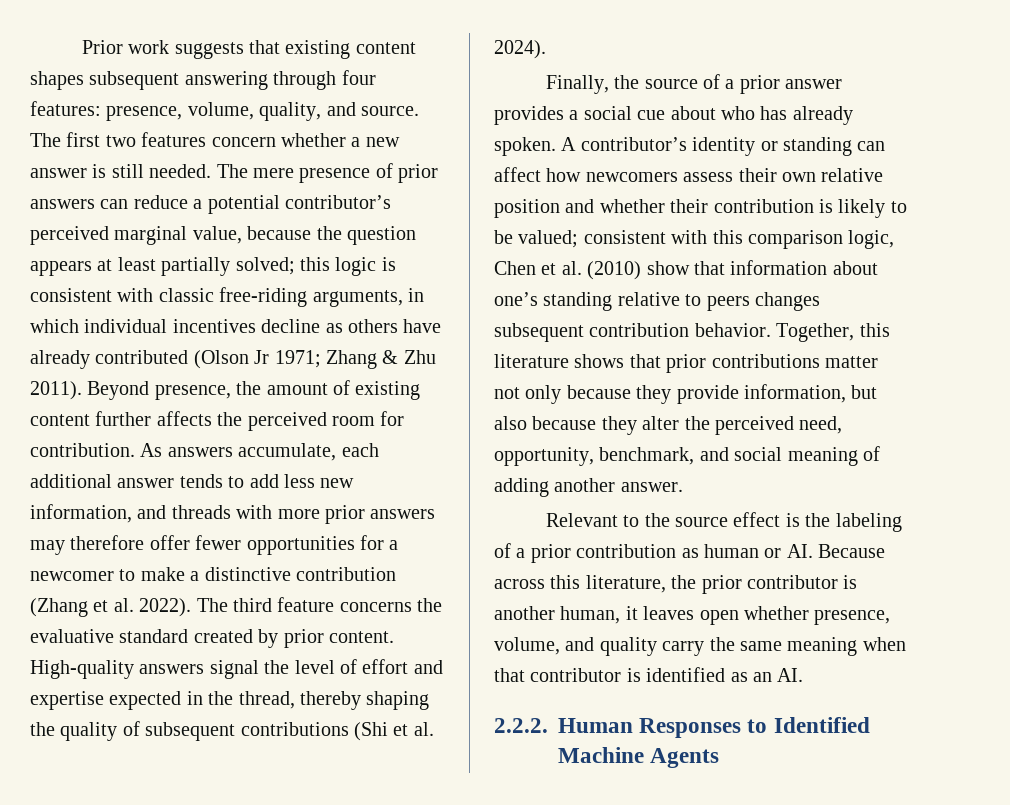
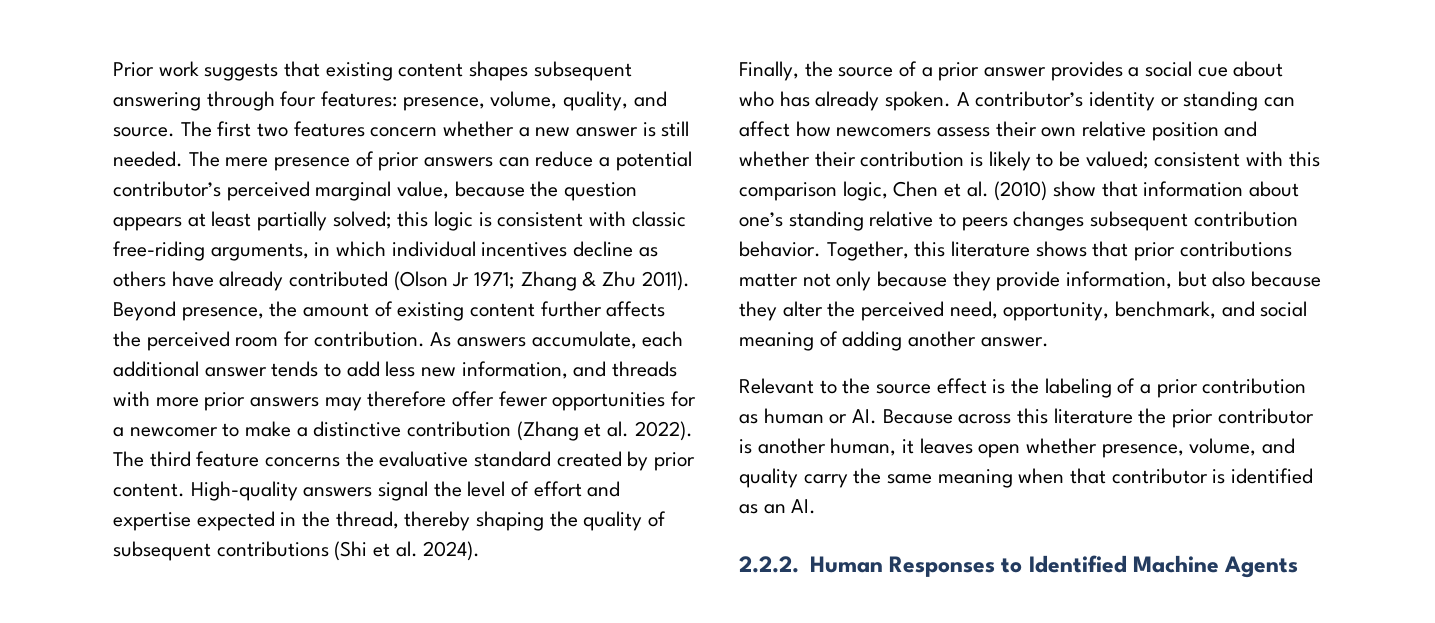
[585,575,666,593] literature, -> [1053,408,1133,424] literature

